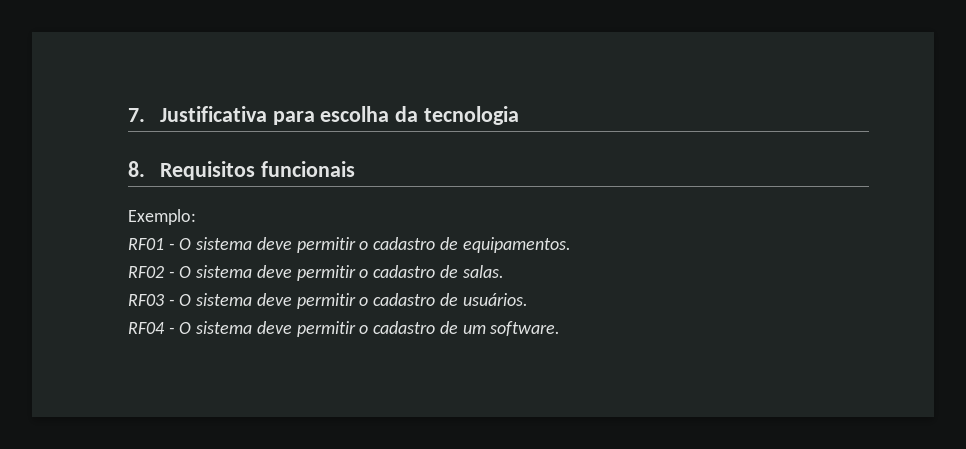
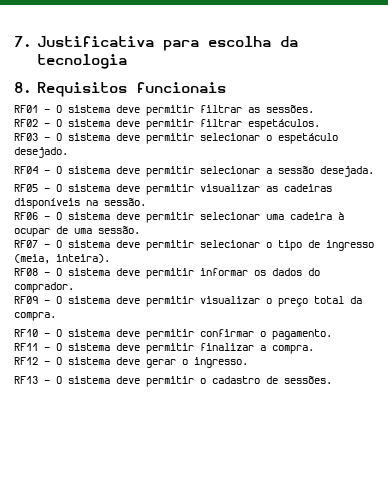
[128,209,196,225] [128,237,571,253] [128,265,504,281] [128,293,528,309] [128,321,561,337] Exemplo: // RF01 - O sistema deve permitir o cadastro de equipamentos. // RF02 - O sistema deve permitir o cadastro de salas. // RF03 - O sistema deve permitir o cadastro de usuários. // RF04 - O sistema deve permitir o cadastro de um software. -> [14,105,314,116] [14,119,320,130] [14,133,338,144] [14,147,68,158] [14,166,374,177] [14,184,332,195] [14,198,146,209] [14,212,344,223] [14,226,140,237] [14,240,374,251] [14,254,110,264] [14,268,320,279] [14,282,74,293] [14,296,362,307] [14,312,56,321] [14,329,332,340] [14,343,314,354] [14,357,248,368] [14,376,332,387] RF01 - O sistema deve permitir filtrar as sessões. // RF02 – O sistema deve permitir filtrar espetáculos. // RF03 - O sistema deve permitir selecionar o espetáculo desejado. // RF04 – O sistema deve permitir selecionar a sessão desejada. // RF05 - O sistema deve permitir visualizar as cadeiras disponíveis na sessão. // RF06 - O sistema deve permitir selecionar uma cadeira à ocupar de uma sessão. // RF07 - O sistema deve permitir selecionar o tipo de ingresso (meia, inteira). // RF08 - O sistema deve permitir informar os dados do comprador. // RF09 - O sistema deve permitir visualizar o preço total da compra. // RF10 – O sistema deve permitir confirmar o pagamento. // RF11 – O sistema deve permitir finalizar a compra. // RF12 - O sistema deve gerar o ingresso. // RF13 – O sistema deve permitir o cadastro de sessões.

